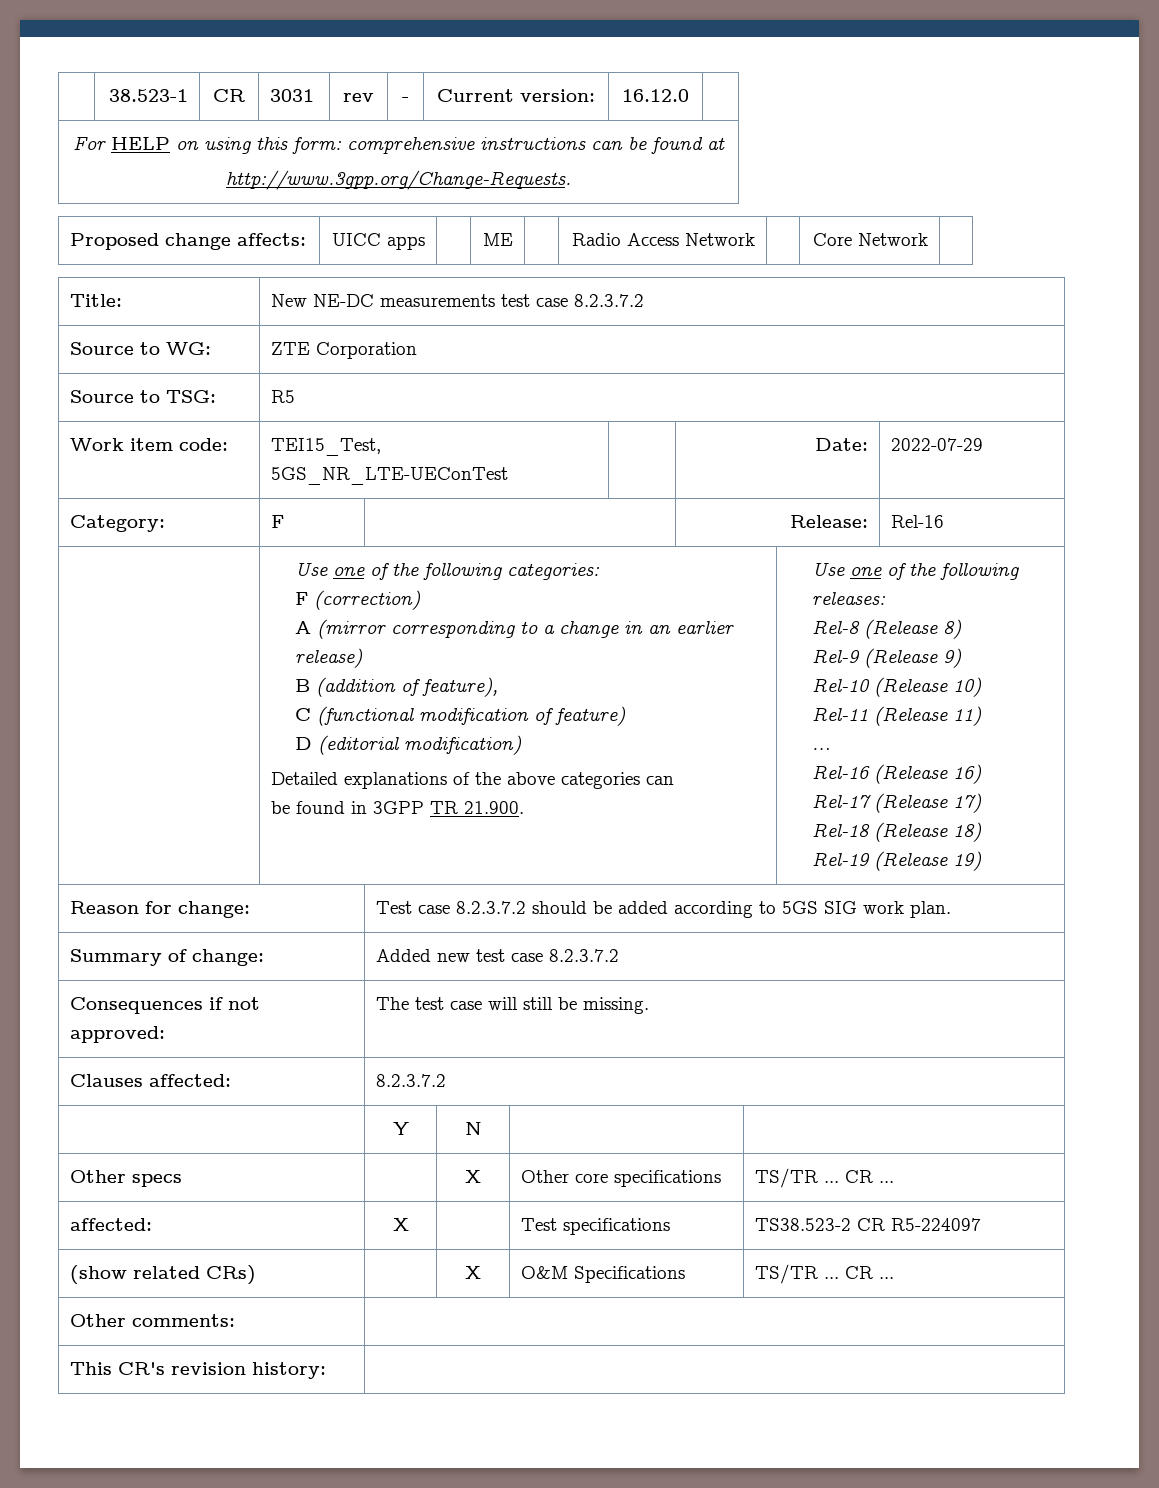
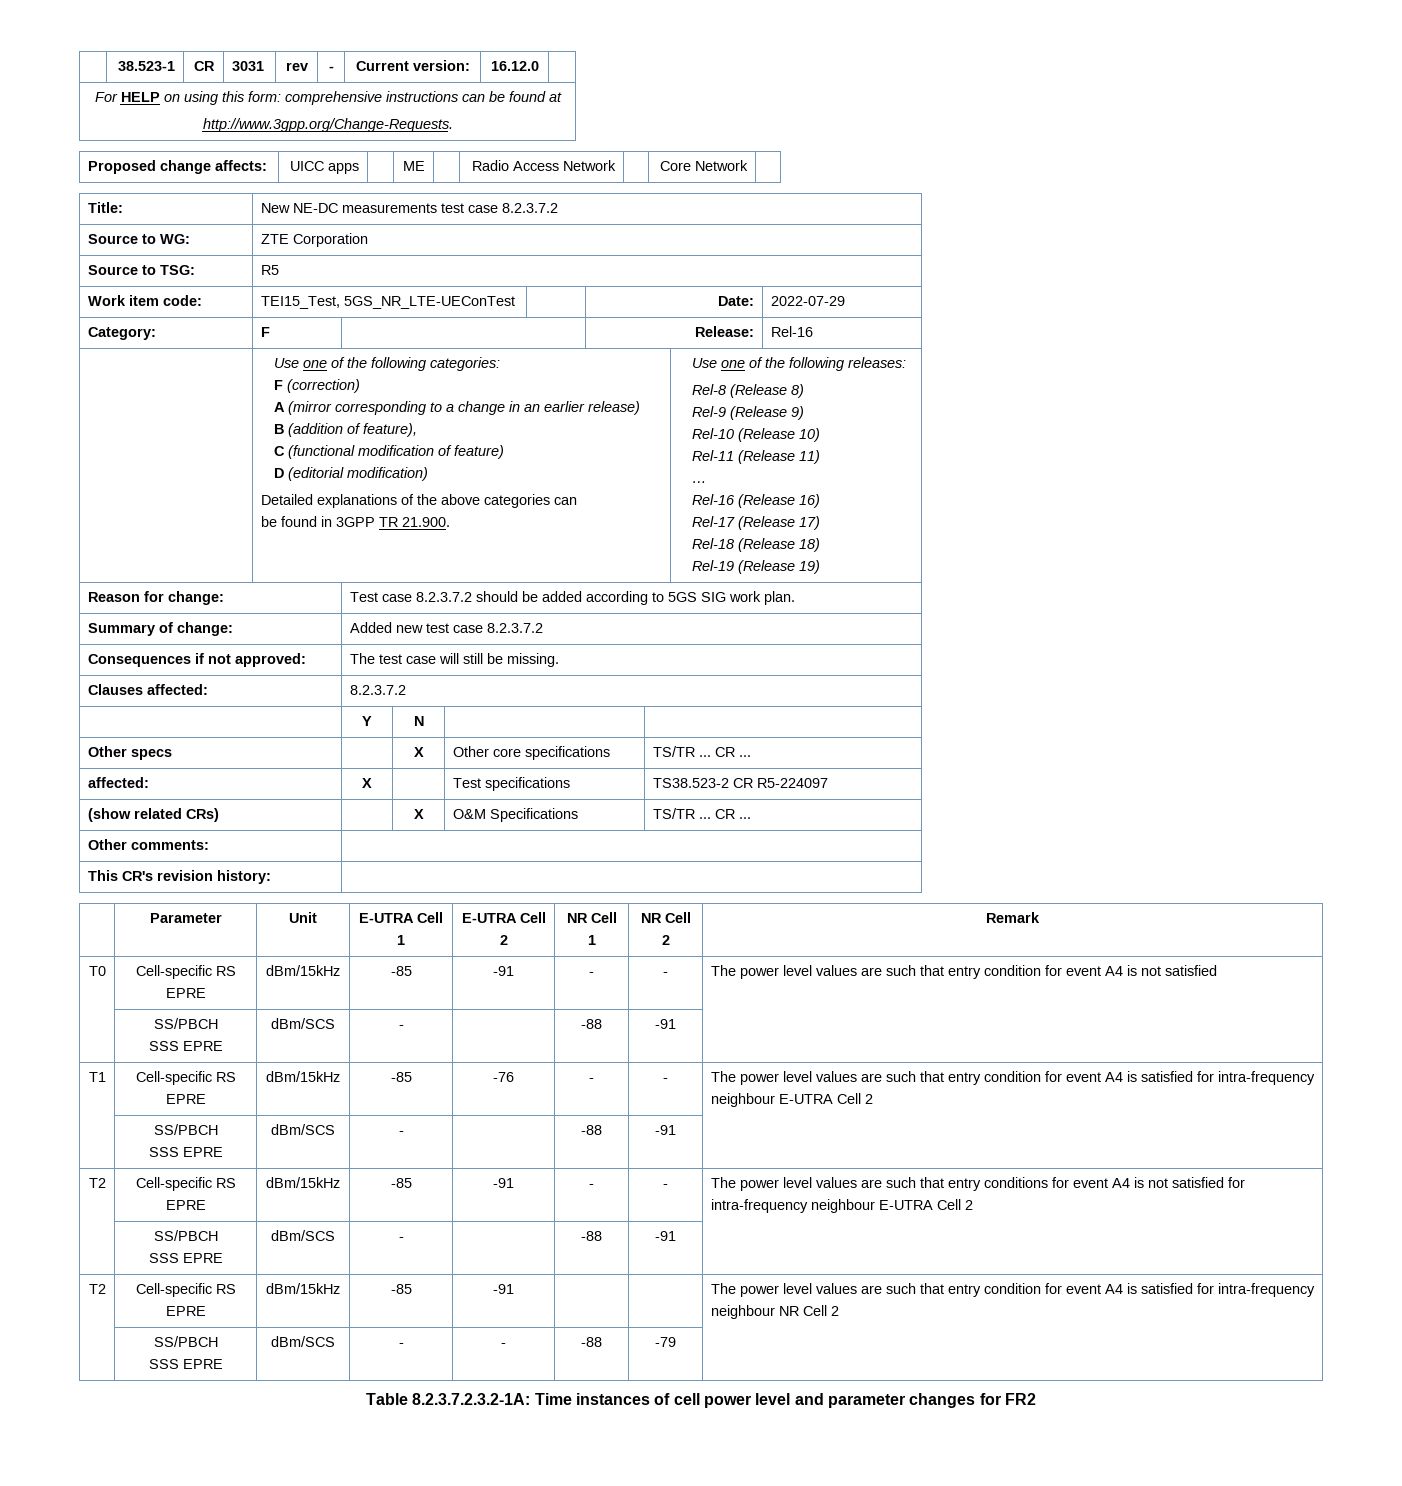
(326, 1370) none -> [149,913,222,923] [289,912,317,923] [359,912,443,923] [397,935,405,945] [461,912,546,923] [499,935,508,945] [566,912,617,923] [587,935,596,945] [640,912,691,923] [661,935,670,945] [986,912,1040,923] [88,966,106,976] [135,965,236,979] [165,988,206,998] [266,965,340,976] [390,966,412,976] [493,966,514,976] [589,972,594,976] [663,972,668,976] [710,965,1217,979] [153,1018,218,1029] [148,1041,223,1051] [271,1018,335,1029] [398,1025,404,1029] [581,1019,602,1029] [655,1019,676,1029] [88,1072,106,1082] [135,1071,236,1085] [165,1094,206,1104] [266,1071,340,1082] [390,1072,412,1082] [493,1072,514,1082] [589,1078,594,1082] [663,1078,668,1082] [710,1071,1315,1085] [710,1093,873,1107] [153,1124,218,1135] [148,1147,223,1157] [271,1124,335,1135] [398,1131,404,1135] [581,1125,602,1135] [655,1125,676,1135] [88,1178,106,1188] [135,1177,236,1191] [165,1200,206,1210] [266,1177,340,1188] [390,1178,412,1188] [493,1178,514,1188] [589,1184,594,1188] [663,1184,668,1188] [710,1177,1245,1191] [710,1199,973,1213] [153,1230,218,1241] [148,1253,223,1263] [271,1230,335,1241] [398,1237,404,1241] [581,1231,602,1241] [655,1231,676,1241] [88,1284,106,1294] [135,1283,236,1297] [165,1306,206,1316] [266,1283,340,1294] [390,1284,412,1294] [493,1284,514,1294] [710,1283,1315,1297] [710,1305,839,1319] [153,1336,218,1347] [148,1359,223,1369] [271,1336,335,1347] [398,1343,404,1347] [501,1343,506,1347] [581,1337,602,1347] [655,1337,676,1347] [366,1393,1036,1408] // | Parameter | Unit | E-UTRA Cell 1 | E-UTRA Cell 2 | NR Cell 1 | NR Cell 2 | Remark // T0 | Cell-specific RS EPRE | dBm/15kHz | -85 | -91 | - | - | The power level values are such that entry condition for event A4 is not satisfied // | SS/PBCH // SSS EPRE | dBm/SCS | - | | -88 | -91 | // T1 | Cell-specific RS EPRE | dBm/15kHz | -85 | -76 | - | - | The power level values are such that entry condition for event A4 is satisfied for intra-frequency neighbour E-UTRA Cell 2 // | SS/PBCH // SSS EPRE | dBm/SCS | - | | -88 | -91 | // T2 | Cell-specific RS EPRE | dBm/15kHz | -85 | -91 | - | - | The power level values are such that entry conditions for event A4 is not satisfied for intra-frequency neighbour E-UTRA Cell 2 // | SS/PBCH // SSS EPRE | dBm/SCS | - | | -88 | -91 | // T2 | Cell-specific RS EPRE | dBm/15kHz | -85 | -91 | | | The power level values are such that entry condition for event A4 is satisfied for intra-frequency neighbour NR Cell 2 // | SS/PBCH // SSS EPRE | dBm/SCS | - | - | -88 | -79 | // Table 8.2.3.7.2.3.2-1A: Time instances of cell power level and parameter changes for FR2

